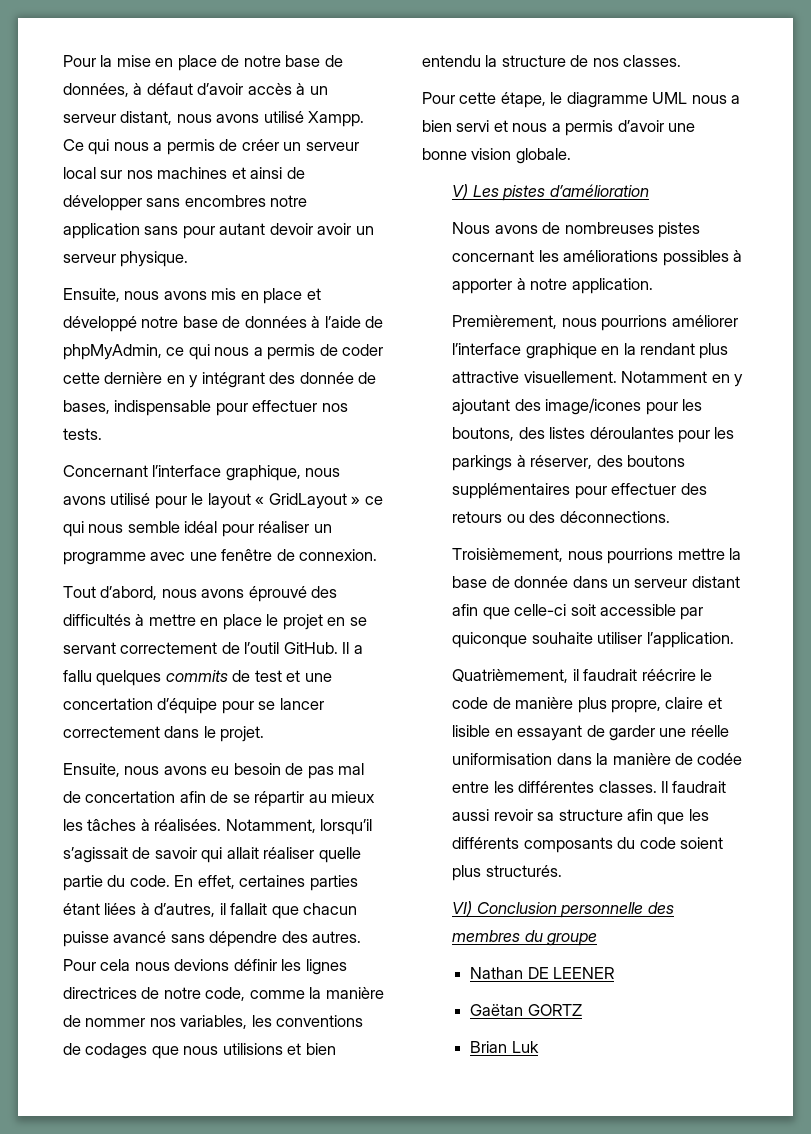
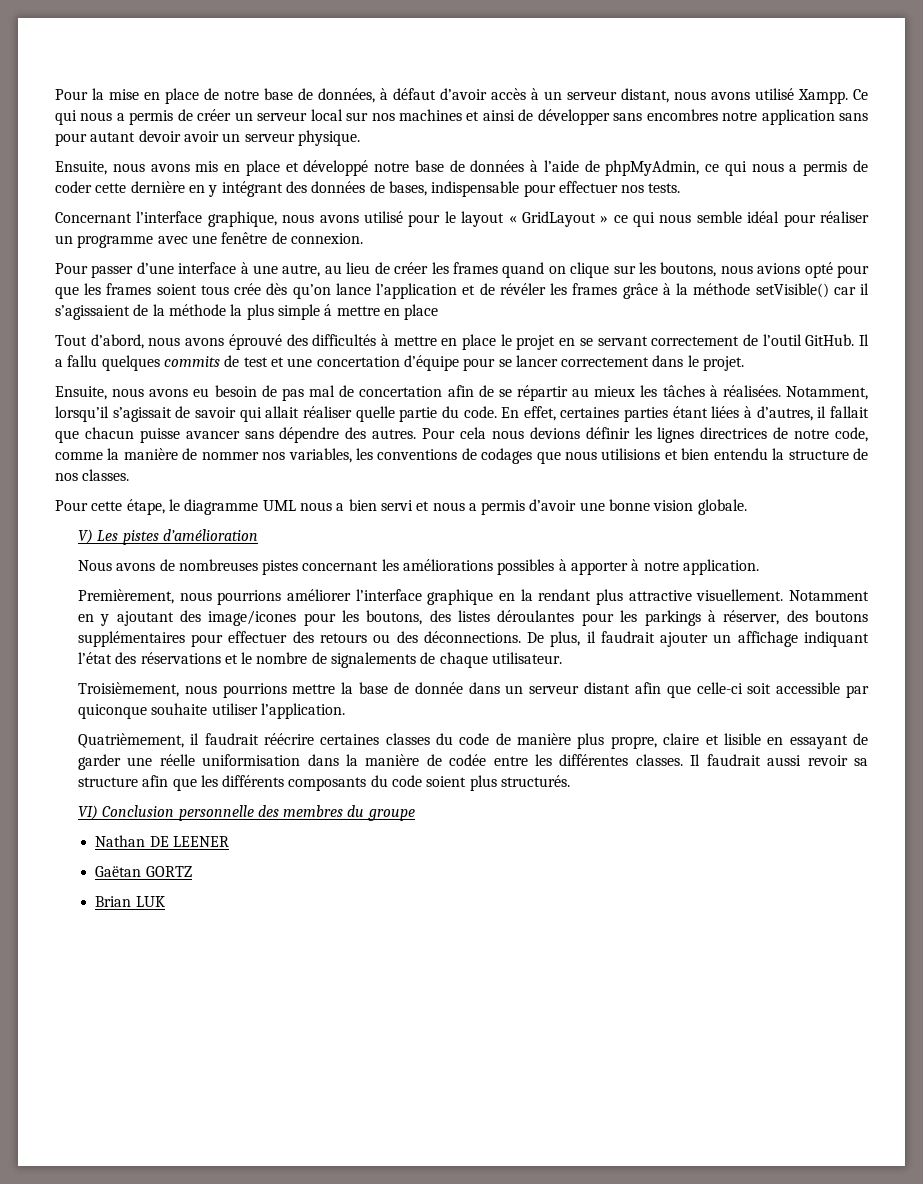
[299,372,354,384] donnée -> [311,181,366,193] données
(378, 555) none -> [55,262,869,278] [55,283,869,299] [55,304,439,320] // Pour passer d’une interface à une autre, au lieu de créer les frames quand on clique sur les boutons, nous avions opté pour que les frames soient tous crée dès qu’on lance l’application et de révéler les frames grâce à la méthode setVisible() car il s’agissaient de la méthode la plus simple á mettre en place
[113,931,167,943] avancé -> [185,431,240,439] avancer
(670, 517) none -> [527,631,869,647] [77,652,563,668] De plus, il faudrait ajouter un affichage indiquant l’état des réservations et le nombre de signalements de chaque utilisateur.
[700,669,713,681] le -> [320,733,454,745] certaines classes du
[511,1041,539,1053] Luk -> [135,896,165,907] LUK

